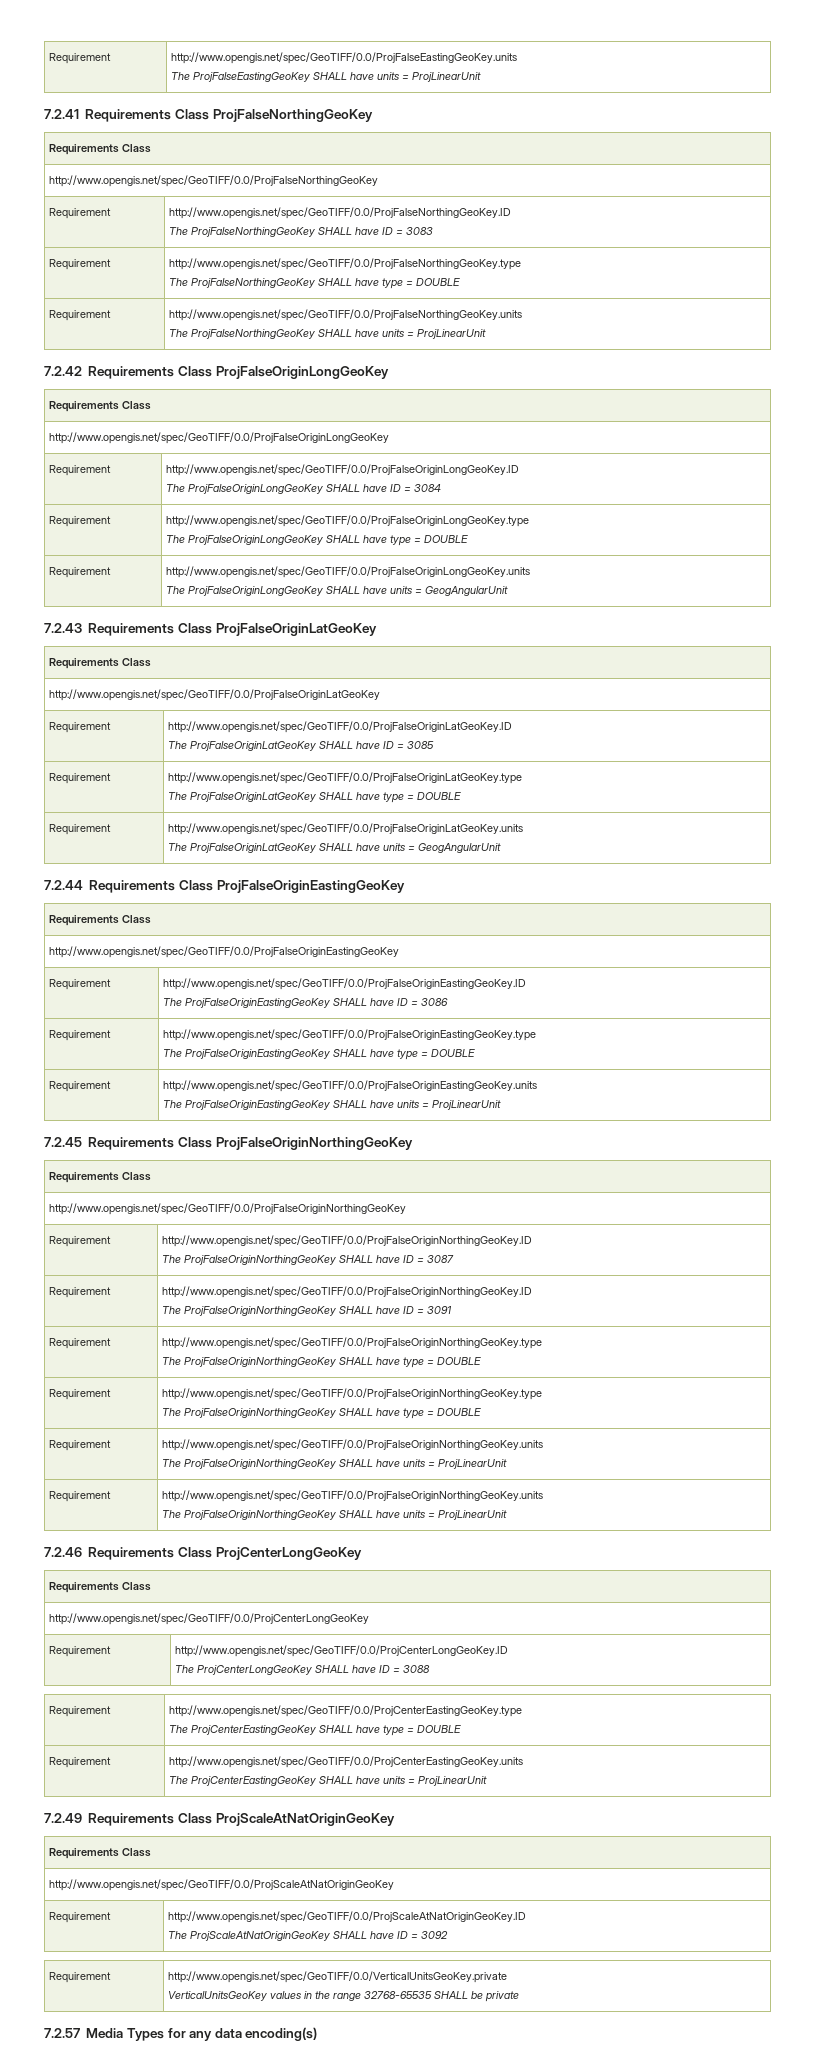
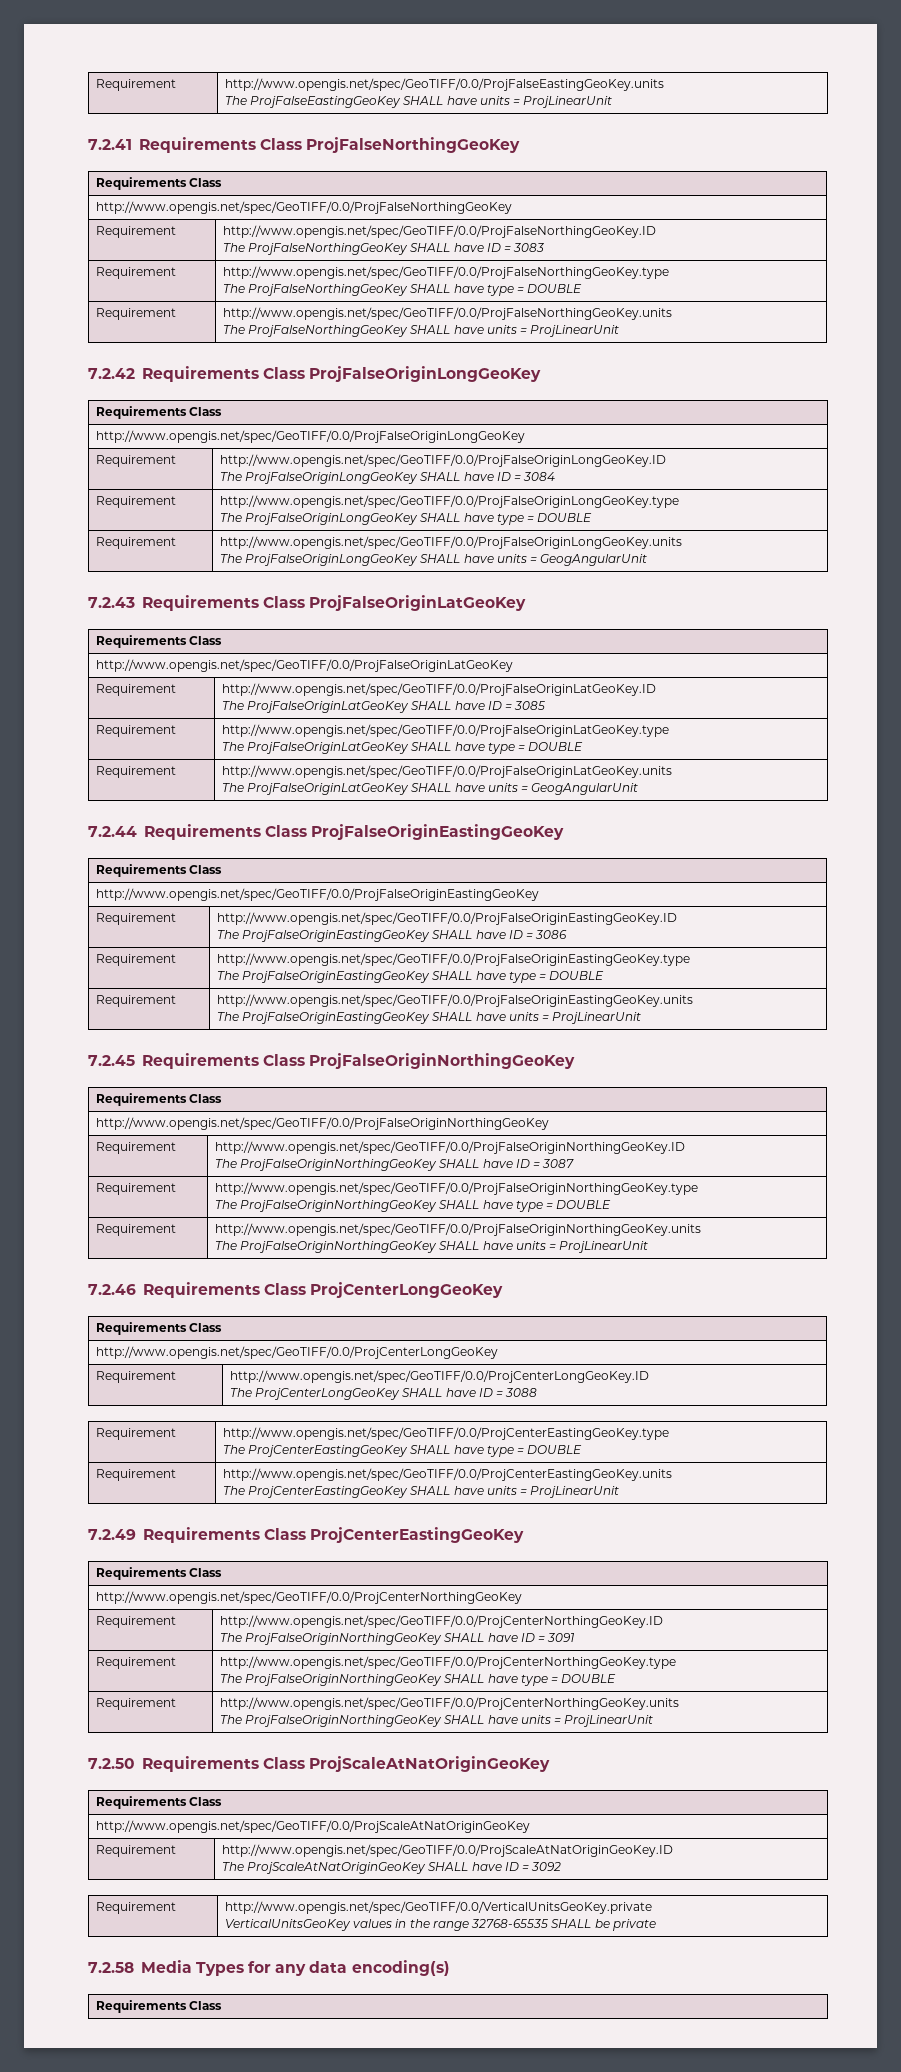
[49,1287,112,1298] [162,1286,533,1298] [162,1306,453,1316] [49,1338,112,1349] [162,1337,543,1349] [162,1357,482,1368] [49,1389,112,1400] [162,1388,543,1400] [162,1408,482,1419] [49,1440,112,1451] [162,1439,544,1451] [162,1459,508,1469] // Requirement | http://www.opengis.net/spec/GeoTIFF/0.0/ProjFalseOriginNorthingGeoKey.ID // The ProjFalseOriginNorthingGeoKey SHALL have ID = 3091 // Requirement | http://www.opengis.net/spec/GeoTIFF/0.0/ProjFalseOriginNorthingGeoKey.type // The ProjFalseOriginNorthingGeoKey SHALL have type = DOUBLE // Requirement | http://www.opengis.net/spec/GeoTIFF/0.0/ProjFalseOriginNorthingGeoKey.type // The ProjFalseOriginNorthingGeoKey SHALL have type = DOUBLE // Requirement | http://www.opengis.net/spec/GeoTIFF/0.0/ProjFalseOriginNorthingGeoKey.units // The ProjFalseOriginNorthingGeoKey SHALL have units = ProjLinearUnit -> [95,1183,176,1195] [214,1182,698,1195] [214,1200,612,1212] // Requirement | http://www.opengis.net/spec/GeoTIFF/0.0/ProjFalseOriginNorthingGeoKey.type // The ProjFalseOriginNorthingGeoKey SHALL have type = DOUBLE
(212, 1818) none -> [310,1527,525,1543] [95,1567,223,1580] [95,1591,522,1604] [95,1616,176,1628] [219,1615,663,1628] [219,1633,575,1645] [95,1657,176,1669] [219,1656,676,1669] [219,1674,617,1686] [95,1698,176,1710] [219,1697,679,1710] [219,1715,654,1727] [88,1756,305,1772] ProjCenterEastingGeoKey // Requirements Class // http://www.opengis.net/spec/GeoTIFF/0.0/ProjCenterNorthingGeoKey // Requirement | http://www.opengis.net/spec/GeoTIFF/0.0/ProjCenterNorthingGeoKey.ID // The ProjFalseOriginNorthingGeoKey SHALL have ID = 3091 // Requirement | http://www.opengis.net/spec/GeoTIFF/0.0/ProjCenterNorthingGeoKey.type // The ProjFalseOriginNorthingGeoKey SHALL have type = DOUBLE // Requirement | http://www.opengis.net/spec/GeoTIFF/0.0/ProjCenterNorthingGeoKey.units // The ProjFalseOriginNorthingGeoKey SHALL have units = ProjLinearUnit // 7.2.50 Requirements Class
[44,2028,80,2038] 7.2.57 -> [88,1962,134,1973] 7.2.58
(318, 2034) none -> [95,2000,223,2013] // Requirements Class

